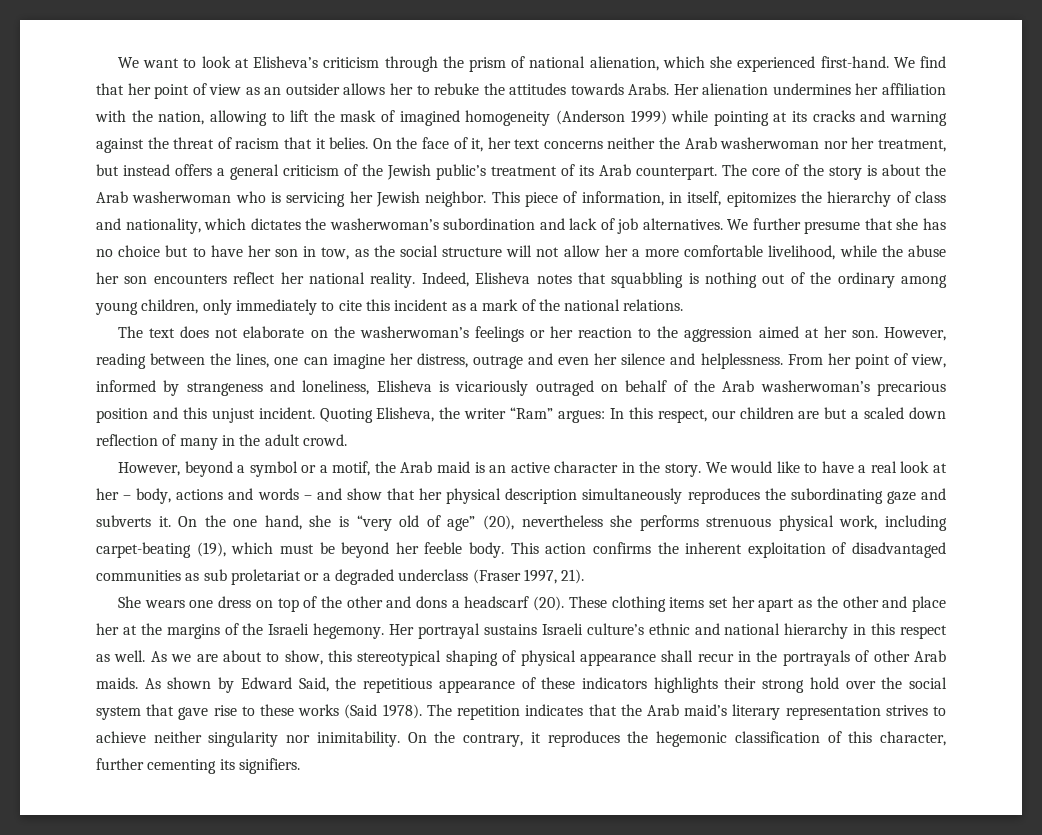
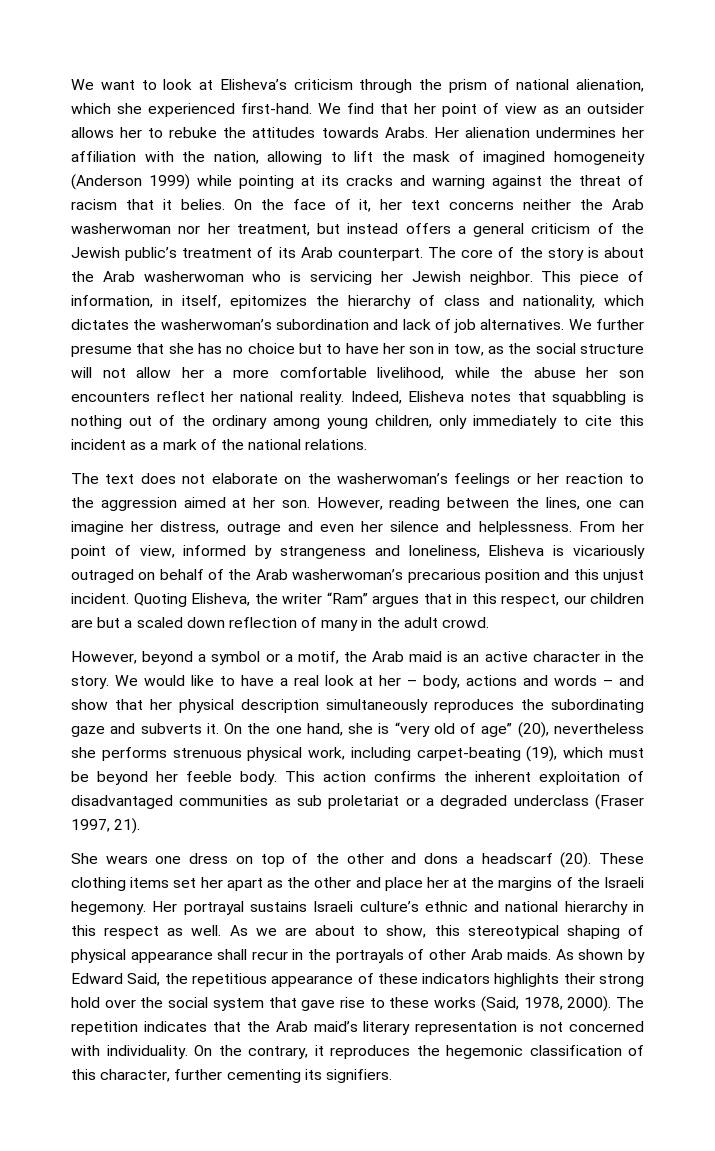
[557,408,624,423] argues: In -> [372,593,467,607] argues that in
[344,704,422,719] (Said 1978). -> [480,996,612,1012] (Said, 1978, 2000).
[885,705,947,716] [96,731,400,747] strives to achieve neither singularity nor inimitability. -> [523,1021,644,1032] [71,1045,188,1059] is not concerned with individuality.

